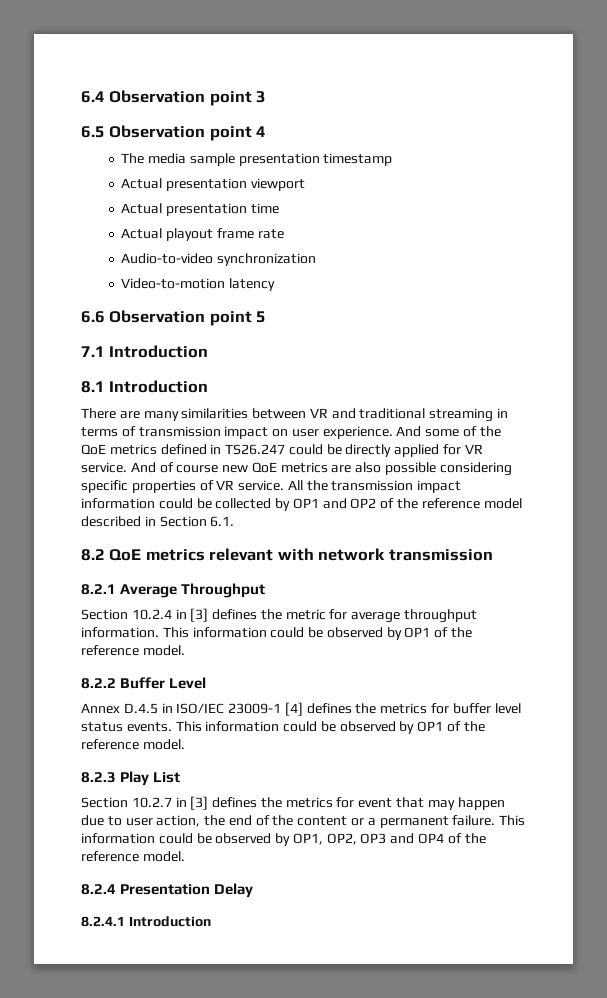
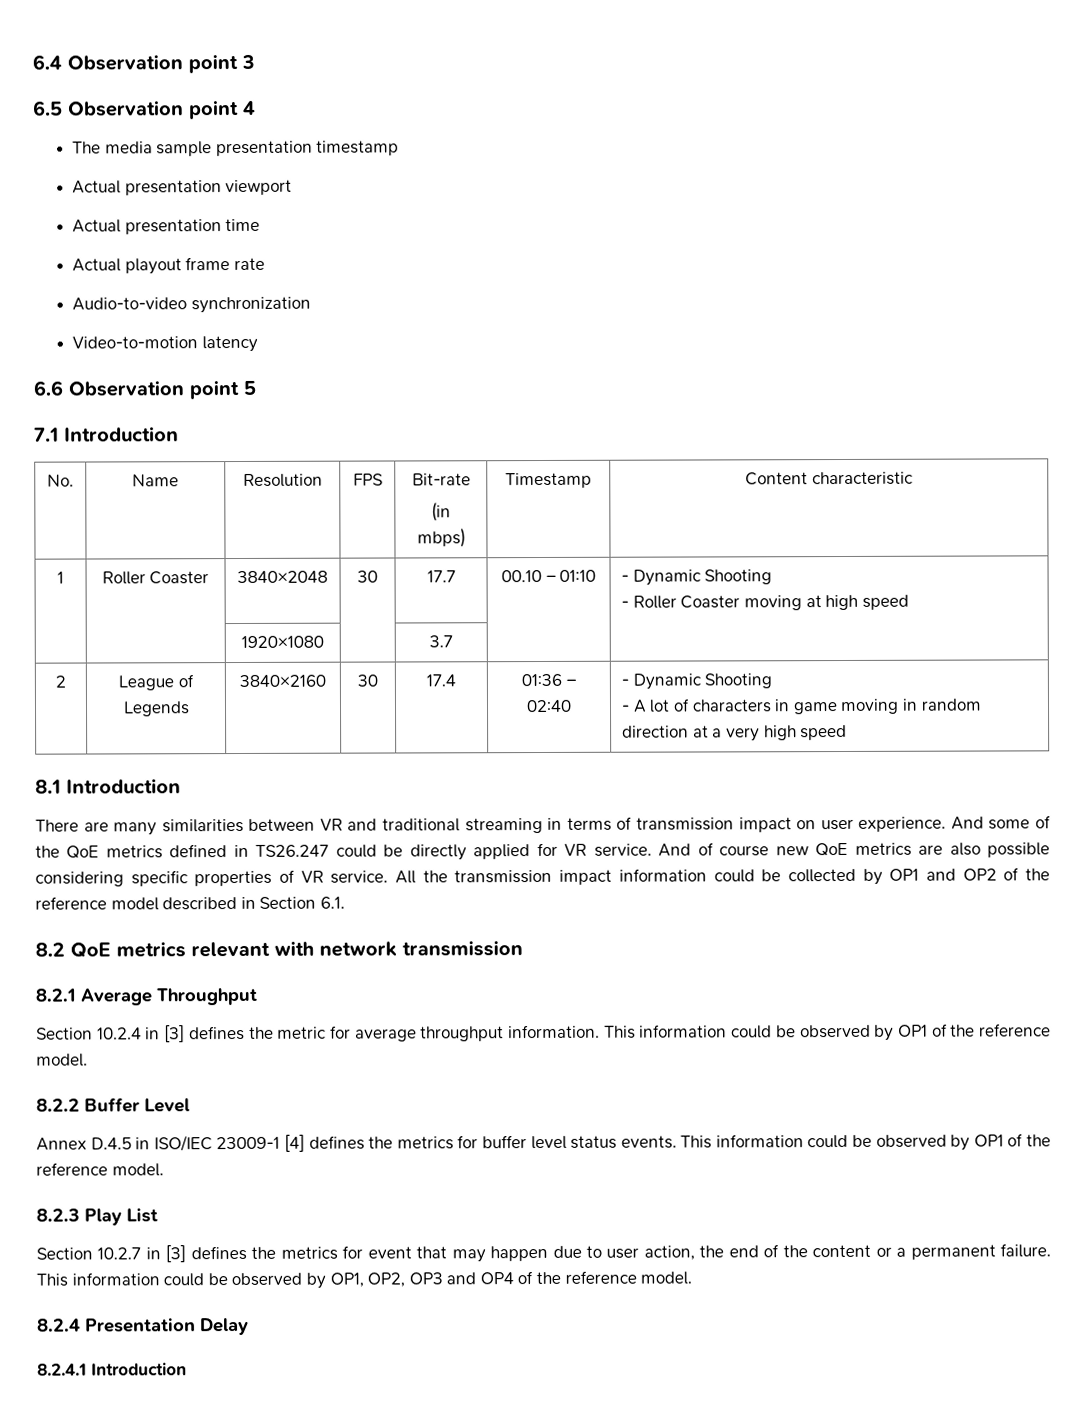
(209, 351) none -> [47,474,74,487] [132,474,179,487] [242,473,323,487] [352,473,383,486] [411,473,471,486] [431,502,451,522] [416,528,466,548] [505,472,592,489] [745,471,913,486] [57,571,64,584] [101,571,210,585] [237,570,328,584] [357,570,378,583] [426,570,456,583] [500,569,597,583] [621,569,773,586] [621,594,909,611] [241,635,324,648] [429,635,453,648] [55,675,66,688] [118,674,194,691] [122,701,190,717] [239,674,326,688] [357,674,378,687] [426,674,456,687] [521,673,577,687] [526,699,572,713] [621,673,773,690] [621,698,982,715] [622,724,848,742] // No. | Name | Resolution | FPS | Bit-rate // (in mbps) | Timestamp | Content characteristic // 1 | Roller Coaster | 3840×2048 | 30 | 17.7 | 00.10 – 01:10 | - Dynamic Shooting // - Roller Coaster moving at high speed // | | 1920×1080 | | 3.7 | | // 2 | League of Legends | 3840×2160 | 30 | 17.4 | 01:36 – 02:40 | - Dynamic Shooting // - A lot of characters in game moving in random direction at a very high speed

